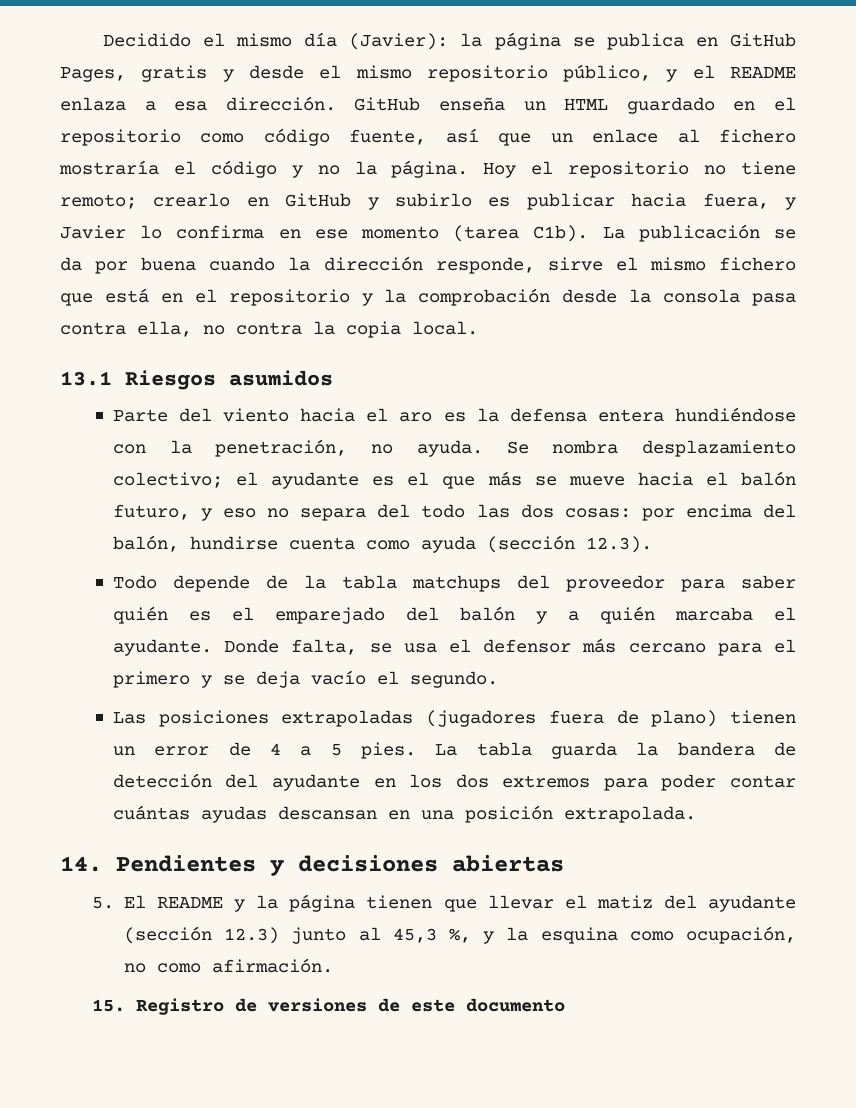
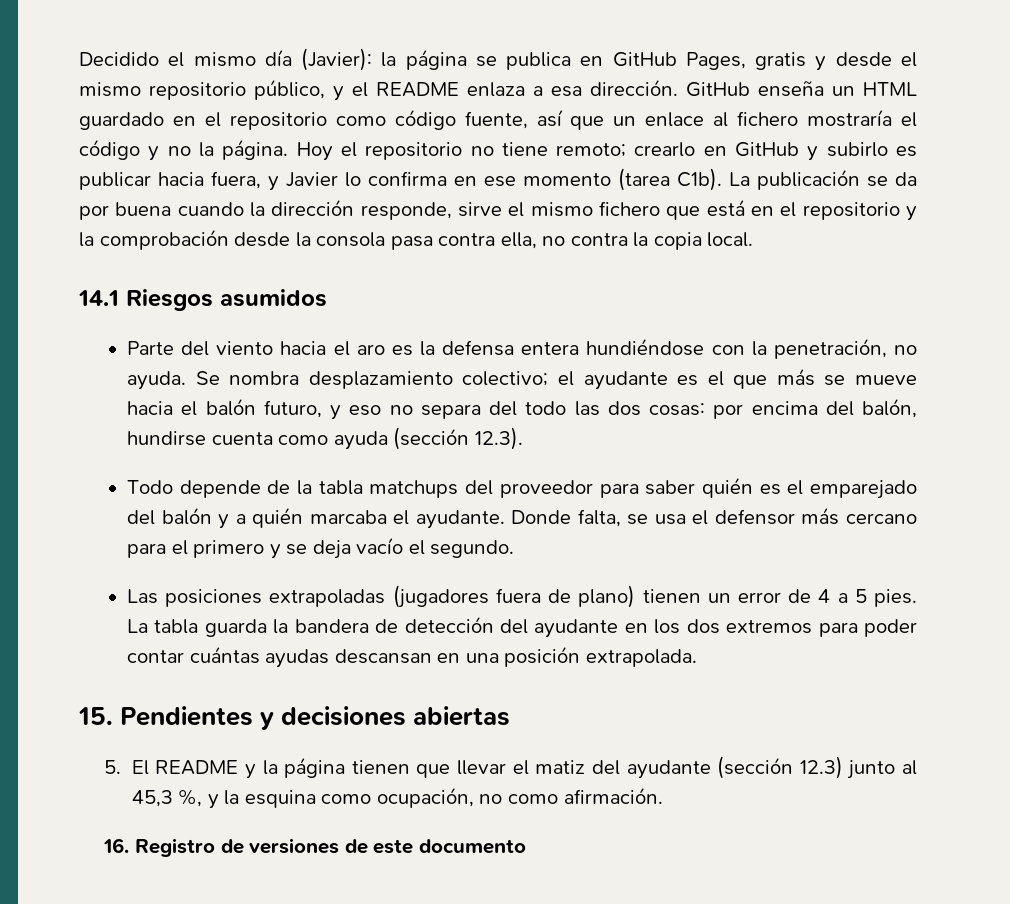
[60,371,112,386] 13.1 -> [78,290,119,306] 14.1
[60,856,102,872] 14. -> [78,707,113,725] 15.
[92,999,126,1012] 15. -> [103,838,130,853] 16.

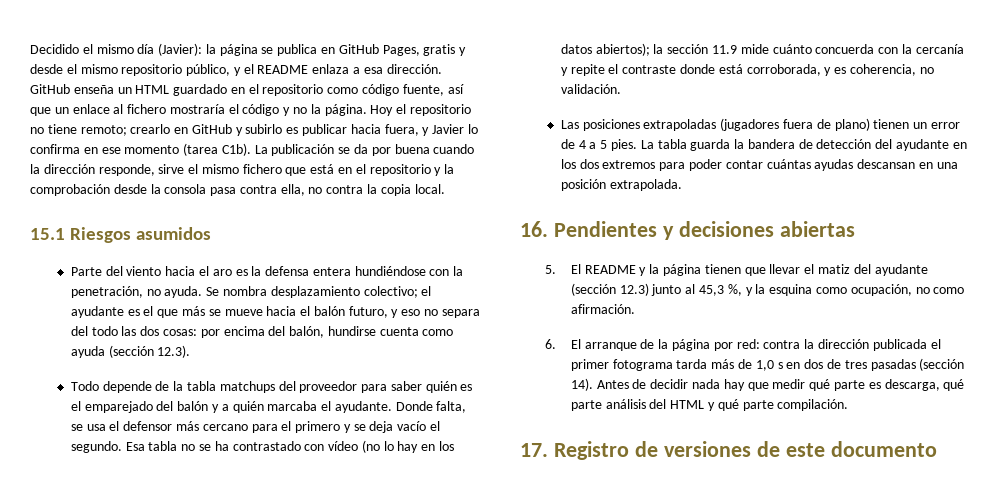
[78,290,119,306] 14.1 -> [30,228,65,240] 15.1
(515, 549) none -> [125,440,455,453] [560,43,964,56] [560,64,934,76] [560,84,621,94] Esa tabla no se ha contrastado con vídeo (no lo hay en los datos abiertos); la sección 11.9 mide cuánto concuerda con la cercanía y repite el contraste donde está corroborada, y es coherencia, no validación.
[78,707,113,725] 15. -> [520,221,548,237] 16.
[103,838,130,853] 16. -> [545,339,941,351] [570,358,965,371] [570,378,965,391] [570,399,849,411] [520,443,548,457] 6. El arranque de la página por red: contra la dirección publicada el primer fotograma tarda más de 1,0 s en dos de tres pasadas (sección 14). Antes de decidir nada hay que medir qué parte es descarga, qué parte análisis del HTML y qué parte compilación. // 17.

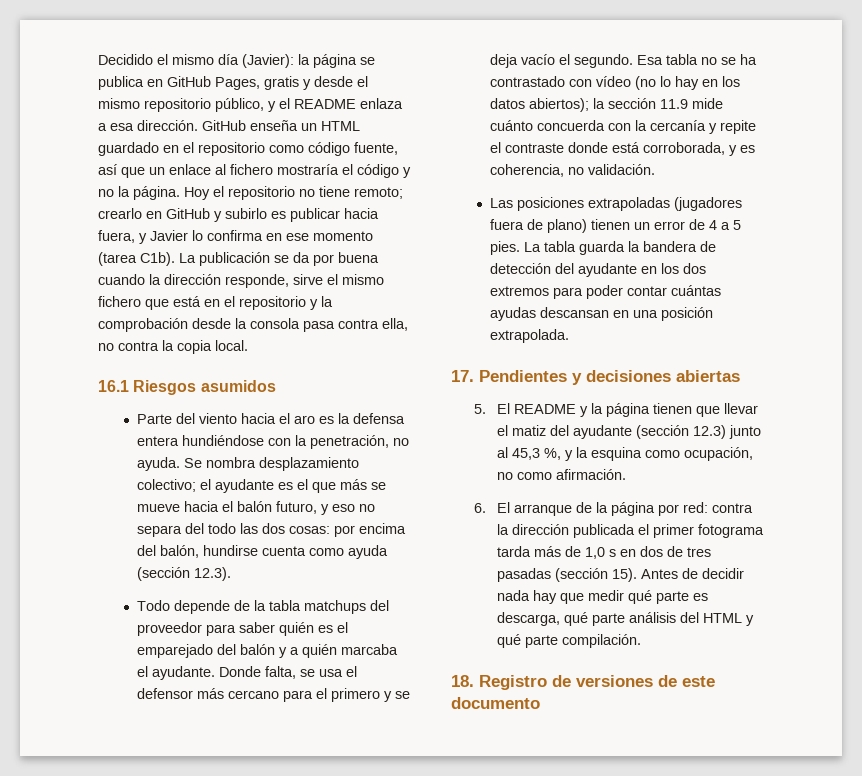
[30,228,65,240] 15.1 -> [98,380,129,392] 16.1
[520,221,548,237] 16. -> [451,370,474,382] 17.
[570,378,593,391] 14). -> [611,568,637,582] 15).
[520,443,548,457] 17. -> [451,675,474,687] 18.

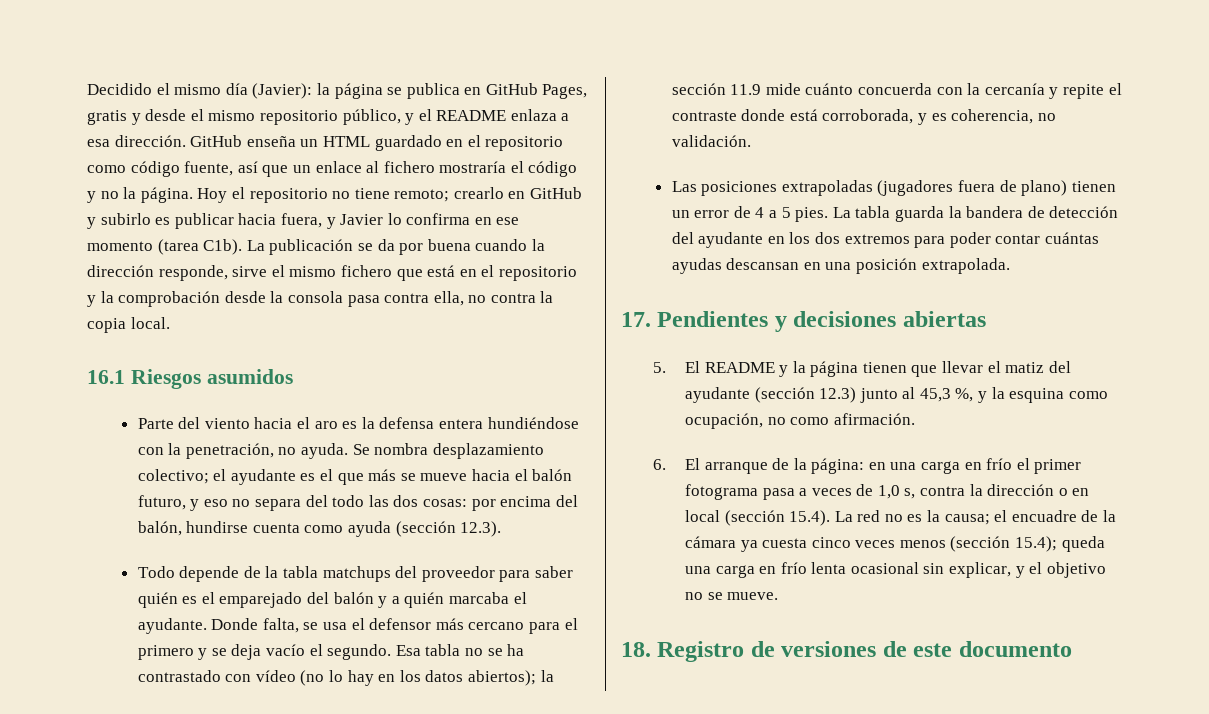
[610,502,753,516] [496,524,764,538] [496,546,711,559] [496,568,744,582] [496,590,708,604] [496,612,754,626] [496,634,641,648] página por red: contra la dirección publicada el primer fotograma tarda más de 1,0 s en dos de tres pasadas (sección 15). Antes de decidir nada hay que medir qué parte es descarga, qué parte análisis del HTML y qué parte compilación. -> [811,458,1082,474] [684,484,1090,500] [684,510,1116,526] [684,536,1105,552] [684,562,1106,578] [684,592,779,600] página: en una carga en frío el primer fotograma pasa a veces de 1,0 s, contra la dirección o en local (sección 15.4). La red no es la causa; el encuadre de la cámara ya cuesta cinco veces menos (sección 15.4); queda una carga en frío lenta ocasional sin explicar, y el objetivo no se mueve.

